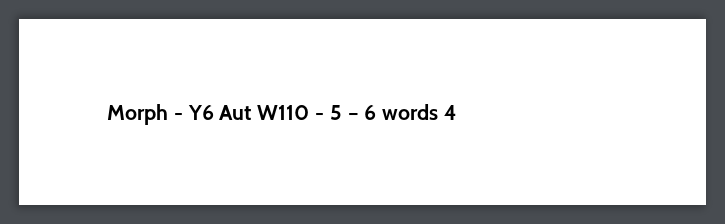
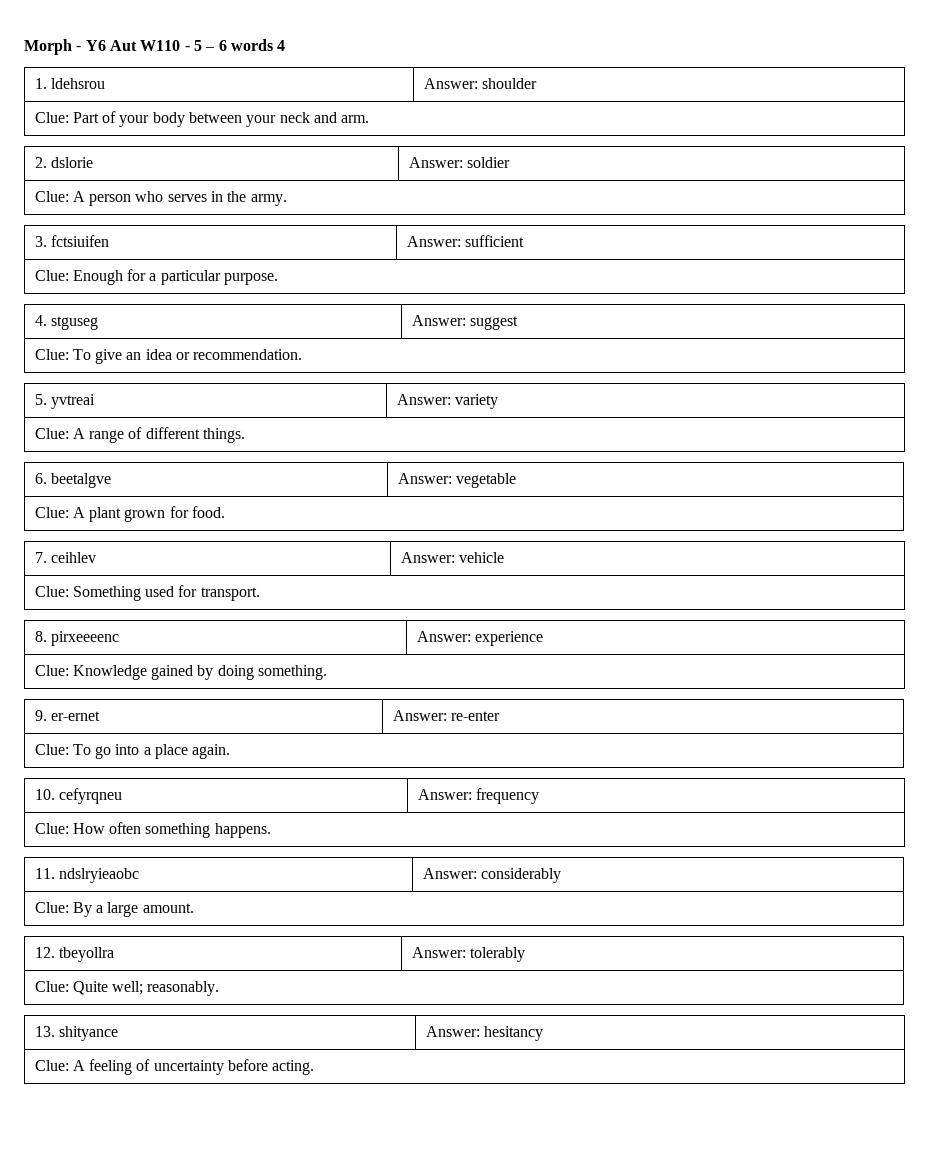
(457, 112) none -> [34,78,105,89] [423,78,537,89] [34,111,370,127] [34,157,93,168] [408,157,510,168] [34,191,287,206] [34,235,109,247] [406,235,524,247] [34,269,279,285] [34,315,98,330] [411,315,518,330] [34,349,303,364] [34,394,95,409] [396,394,498,409] [34,427,246,443] [34,473,111,488] [397,473,516,488] [34,506,226,522] [34,552,96,563] [400,552,504,563] [34,585,260,601] [34,631,119,646] [416,631,543,646] [34,665,328,680] [34,710,100,721] [392,710,500,721] [34,744,231,759] [34,788,122,804] [417,788,539,804] [34,822,271,838] [34,868,139,883] [422,868,561,883] [34,902,194,917] [34,947,114,962] [411,947,525,962] [34,981,220,996] [34,1026,118,1041] [425,1026,543,1041] [34,1059,315,1075] // 1. ldehsrou | Answer: shoulder // Clue: Part of your body between your neck and arm. // 2. dslorie | Answer: soldier // Clue: A person who serves in the army. // 3. fctsiuifen | Answer: sufficient // Clue: Enough for a particular purpose. // 4. stguseg | Answer: suggest // Clue: To give an idea or recommendation. // 5. yvtreai | Answer: variety // Clue: A range of different things. // 6. beetalgve | Answer: vegetable // Clue: A plant grown for food. // 7. ceihlev | Answer: vehicle // Clue: Something used for transport. // 8. pirxeeeenc | Answer: experience // Clue: Knowledge gained by doing something. // 9. er-ernet | Answer: re-enter // Clue: To go into a place again. // 10. cefyrqneu | Answer: frequency // Clue: How often something happens. // 11. ndslryieaobc | Answer: considerably // Clue: By a large amount. // 12. tbeyollra | Answer: tolerably // Clue: Quite well; reasonably. // 13. shityance | Answer: hesitancy // Clue: A feeling of uncertainty before acting.

